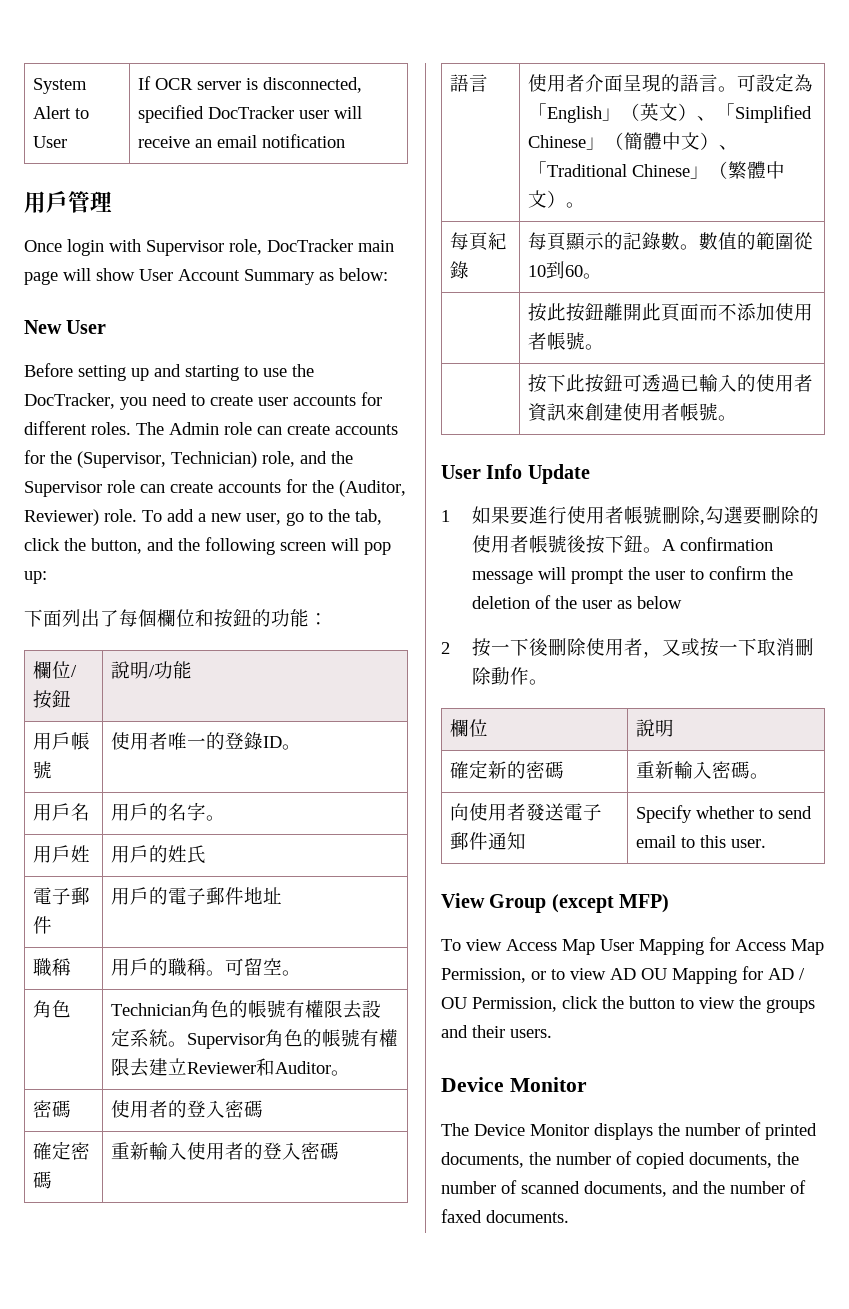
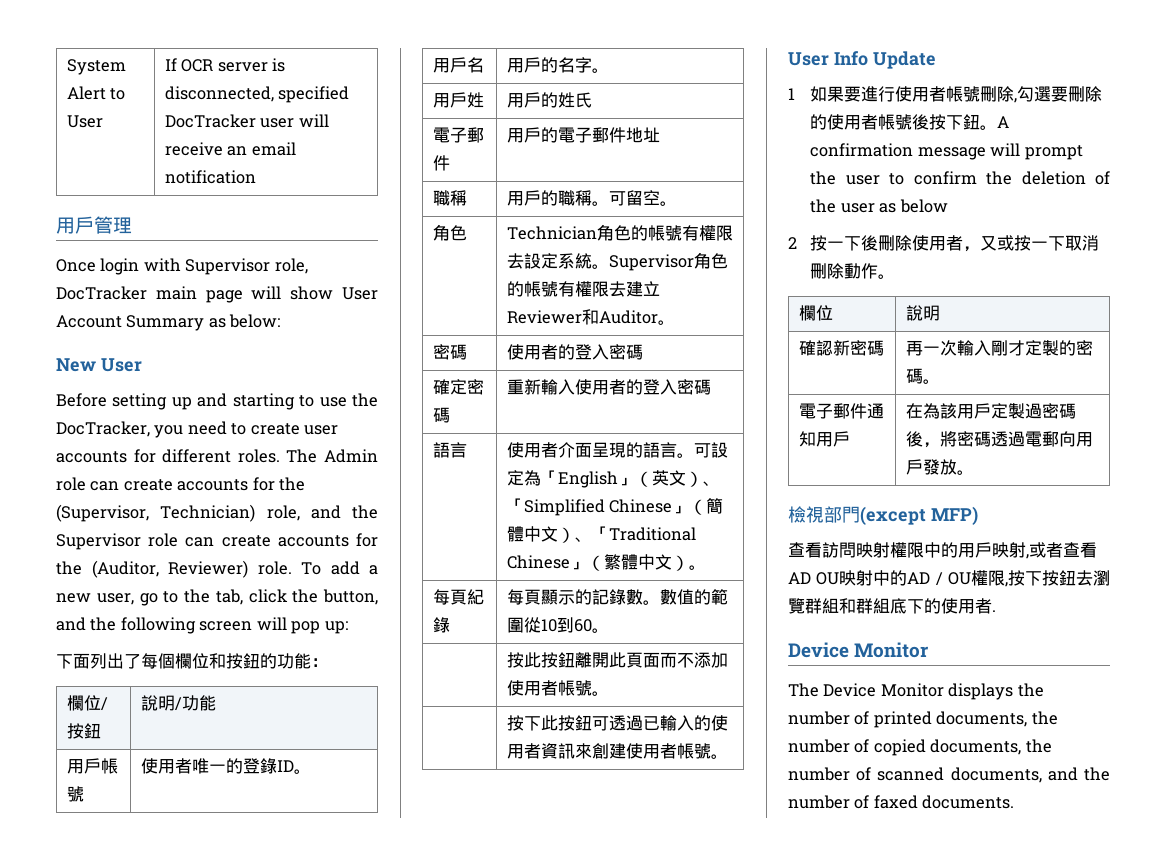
[468,760,564,779] [635,761,712,779] 定新的密碼 | 重新輸入 -> [815,340,884,356] [905,340,1076,356] 認新密碼 | 再一次輸入剛才定製的
[449,803,564,821] 向使用者發送 -> (940, 381) none
[635,805,812,823] [635,835,766,848] [441,893,670,913] [441,937,824,955] [441,966,805,984] [441,996,815,1013] [441,1025,552,1038] | Specify whether to send email to this user. // View Group (except MFP) // To view Access Map User Mapping for Access Map Permission, or to view AD OU Mapping for AD / OU Permission, click the button to view the groups and their users. -> [815,431,850,447] [905,403,1076,419] [905,431,1093,448] [905,459,974,475] [788,506,978,525] [788,542,1097,559] [788,570,1110,587] [788,598,996,614] 用戶 | 在為該用戶定製過密碼後，將密碼透過電郵向用戶發放。 // 檢視部門(except MFP) // 查看訪問映射權限中的用戶映射,或者查看AD OU映射中的AD / OU權限,按下按鈕去瀏覽群組和群組底下的使用者.

